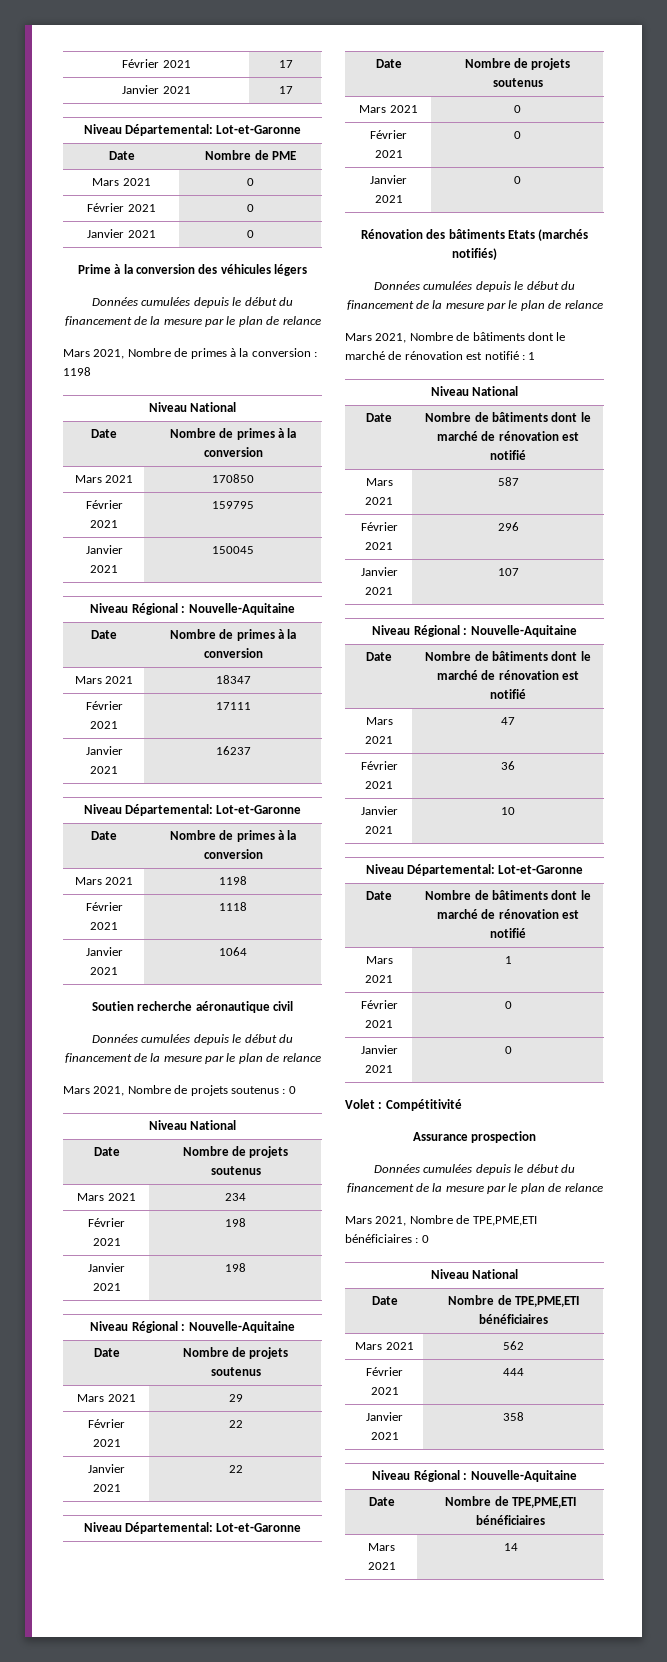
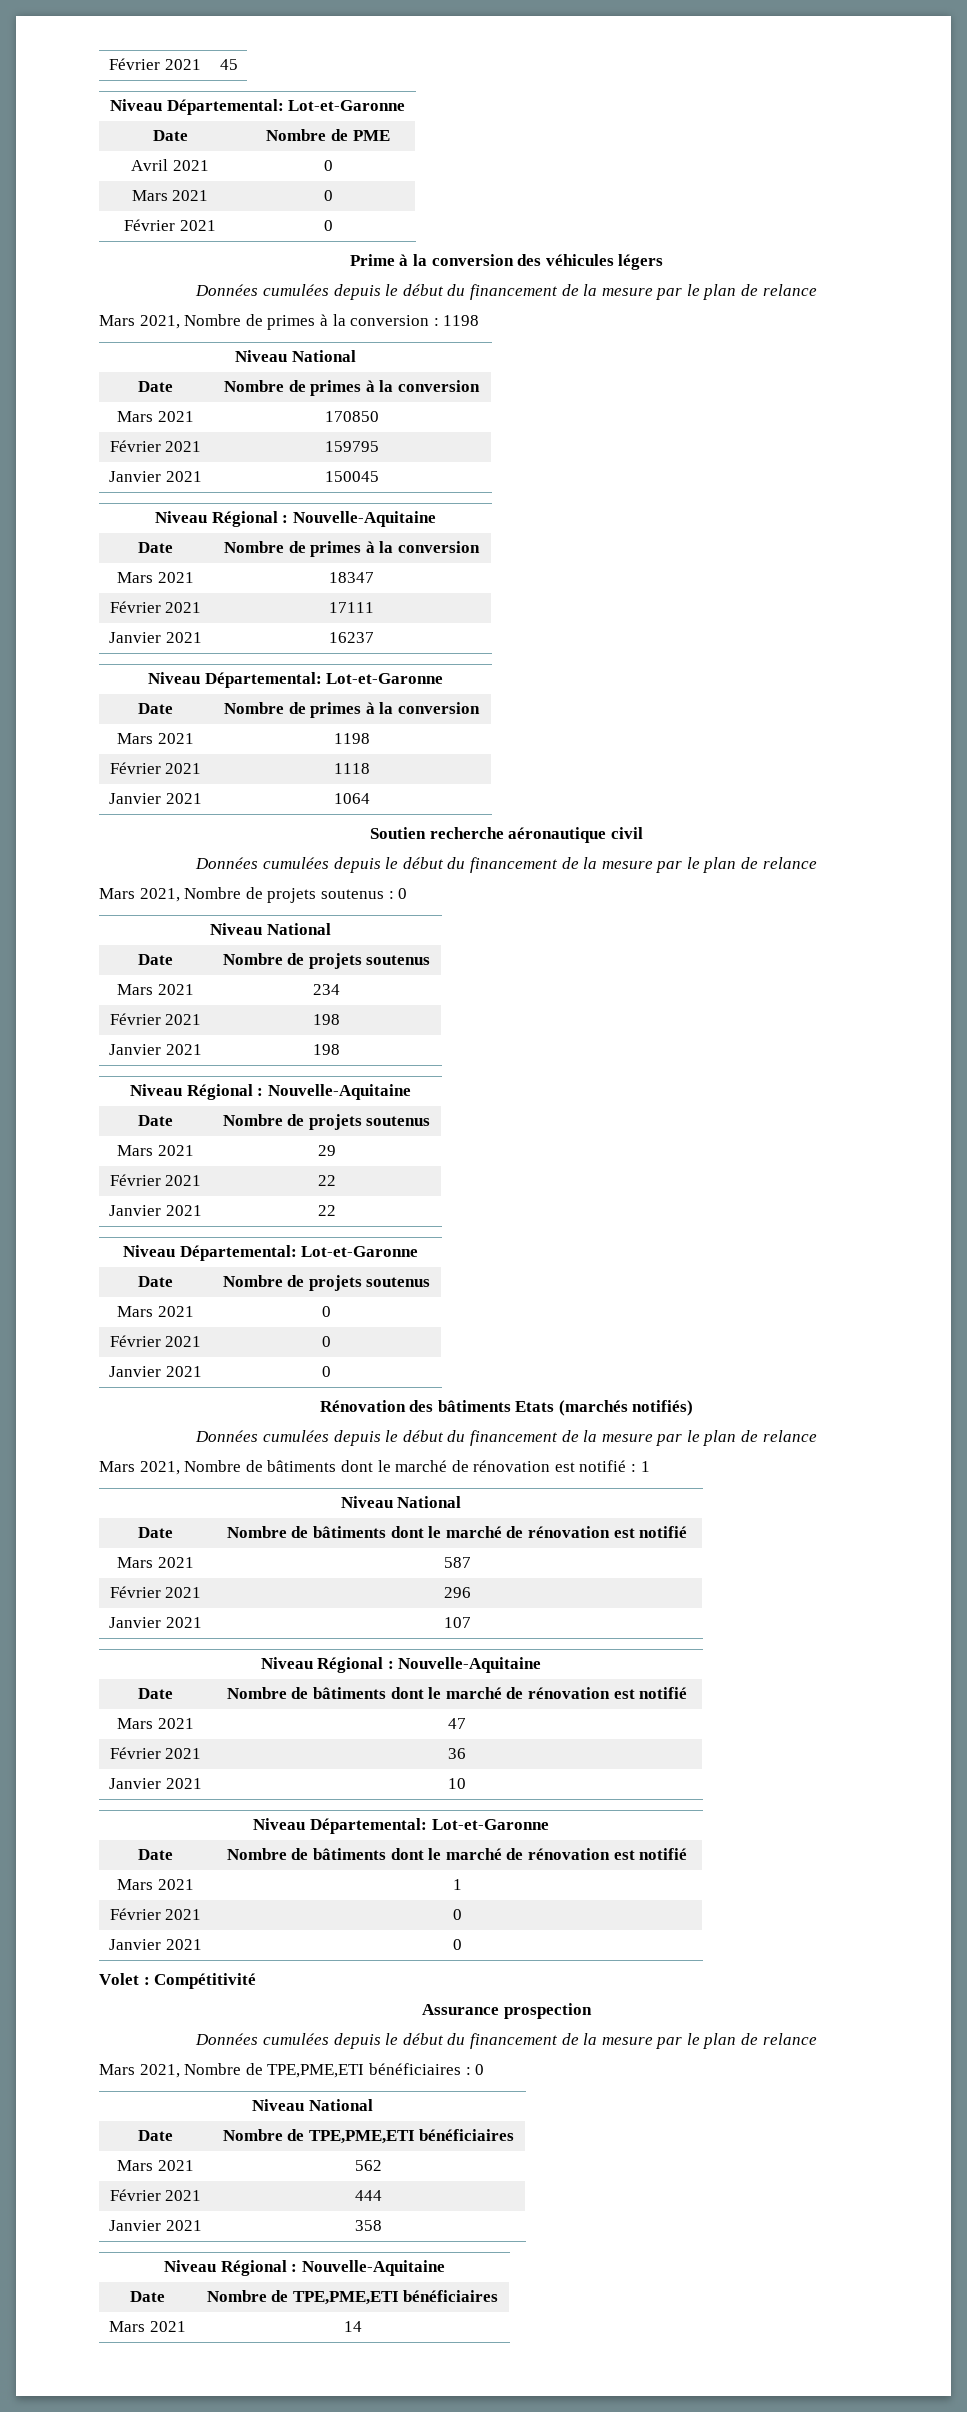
[122,59,191,68] [278,60,293,68] [122,85,191,94] [278,86,293,94] Février 2021 | 17 // Janvier 2021 | 17 -> [109,58,201,70] [219,59,238,70] Février 2021 | 45
[92,178,151,186] [247,178,254,186] [87,203,156,212] [247,204,254,212] [87,229,156,238] [247,230,254,238] // Mars 2021 | 0 // Février 2021 | 0 // Janvier 2021 | 0 -> [131,159,209,171] [323,160,333,171] [131,190,209,201] [323,190,333,201] [124,219,216,231] [323,220,333,231] // Avril 2021 | 0 // Mars 2021 | 0 // Février 2021 | 0

